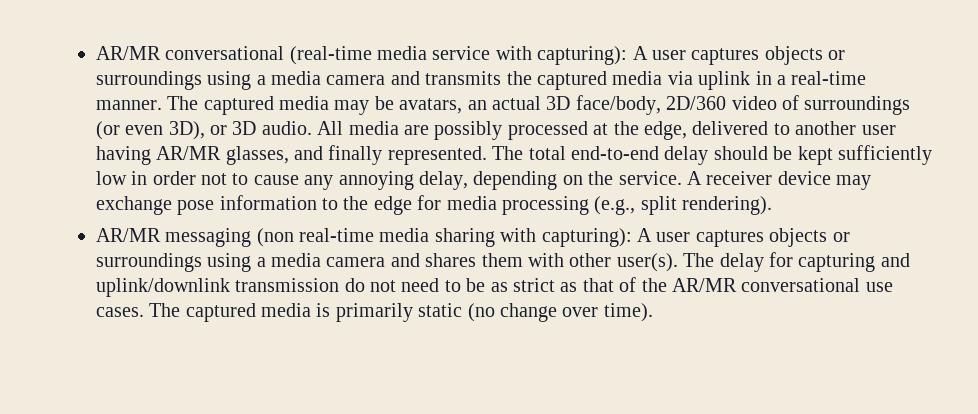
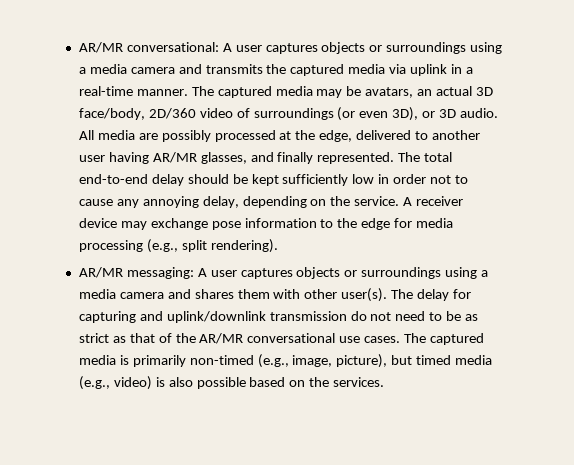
[95,46,628,65] AR/MR conversational (real-time media service with capturing): -> [78,42,219,53] AR/MR conversational:
[165,228,632,247] messaging (non real-time media sharing with capturing): -> [126,267,194,279] messaging:
[418,303,653,322] static (no change over time). -> [189,354,493,368] [78,376,385,390] non-timed (e.g., image, picture), but timed media (e.g., video) is also possible based on the services.

